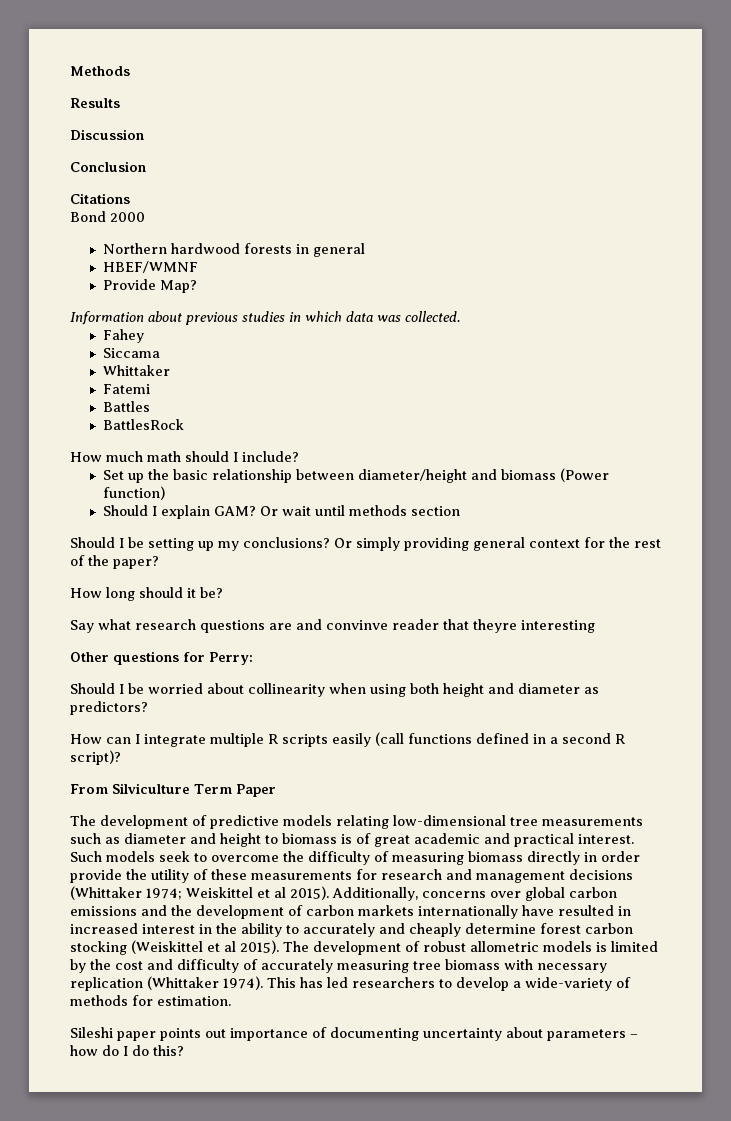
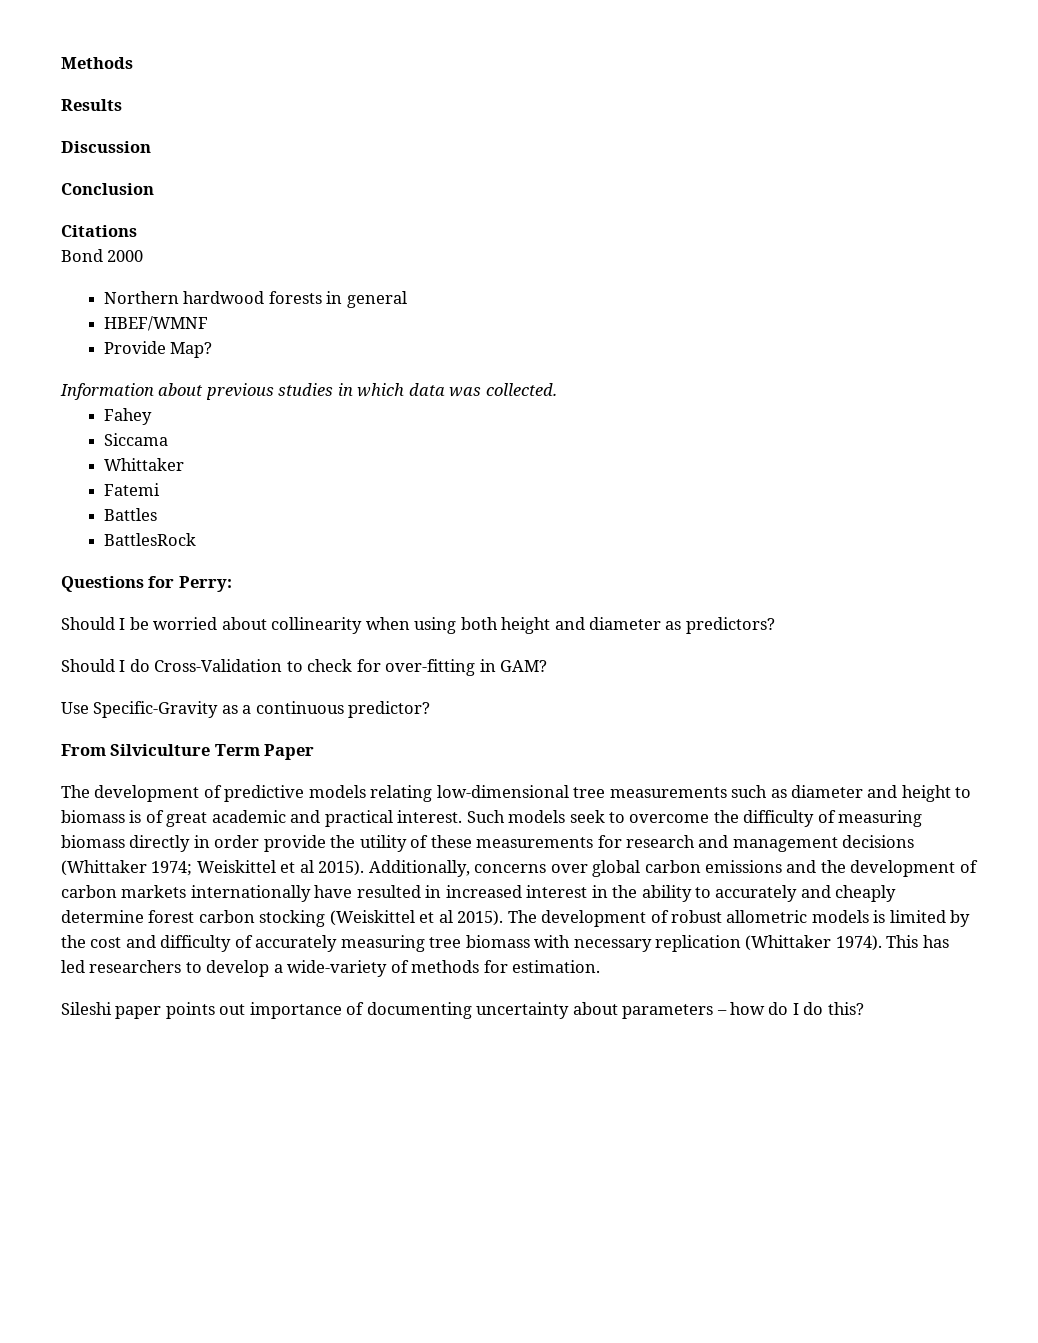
[70,451,299,462] [103,468,610,483] [103,486,166,500] [103,505,461,519] [70,537,661,551] [70,555,159,569] [70,587,223,601] [70,619,595,633] [70,651,179,665] How much math should I include? // Set up the basic relationship between diameter/height and biomass (Power function) // Should I explain GAM? Or wait until methods section // Should I be setting up my conclusions? Or simply providing general context for the rest of the paper? // How long should it be? // Say what research questions are and convinve reader that theyre interesting // Other questions -> [61,576,144,592] Questions
[70,732,625,747] [70,750,121,765] How can I integrate multiple R scripts easily (call functions defined in a second R script)? -> [61,659,548,676] [61,701,431,718] Should I do Cross-Validation to check for over-fitting in GAM? // Use Specific-Gravity as a continuous predictor?

